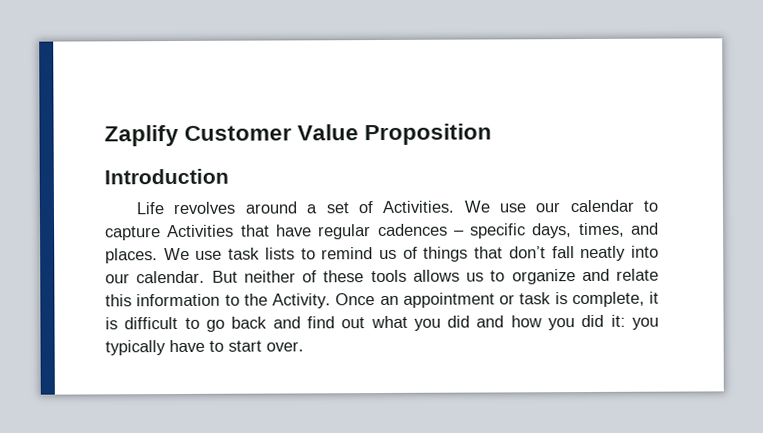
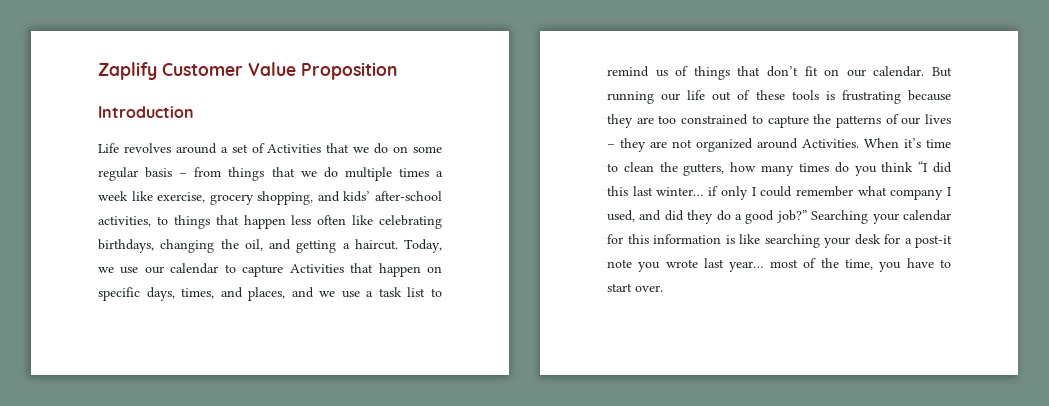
[382,200,490,213] Activities. We -> [267,143,443,154] [98,167,443,181] [98,191,442,205] [98,215,442,229] [98,239,442,253] [98,267,114,273] Activities that we do on some regular basis – from things that we do multiple times a week like exercise, grocery shopping, and kids’ after-school activities, to things that happen less often like celebrating birthdays, changing the oil, and getting a haircut. Today, we
[275,222,659,240] [105,247,295,264] have regular cadences – specific days, times, and places. We use task lists -> [378,263,443,277] [98,287,426,301] happen on specific days, times, and places, and we use a task list
[551,245,660,262] [105,268,659,285] [105,291,659,309] [105,314,659,332] [105,340,166,356] fall neatly into our calendar. But neither of these tools allows us to organize and relate this information to the Activity. Once an appointment or task is complete, it is difficult to go back and find out what you did and how you did it: you typically -> [804,66,952,77] [607,90,951,104] [607,114,951,128] [607,138,951,152] [607,161,952,176] [607,186,951,200] [607,210,951,224] [607,234,952,248] [607,258,902,272] fit on our calendar. But running our life out of these tools is frustrating because they are too constrained to capture the patterns of our lives – they are not organized around Activities. When it’s time to clean the gutters, how many times do you think “I did this last winter… if only I could remember what company I used, and did they do a good job?” Searching your calendar for this information is like searching your desk for a post-it note you wrote last year… most of the time, you

